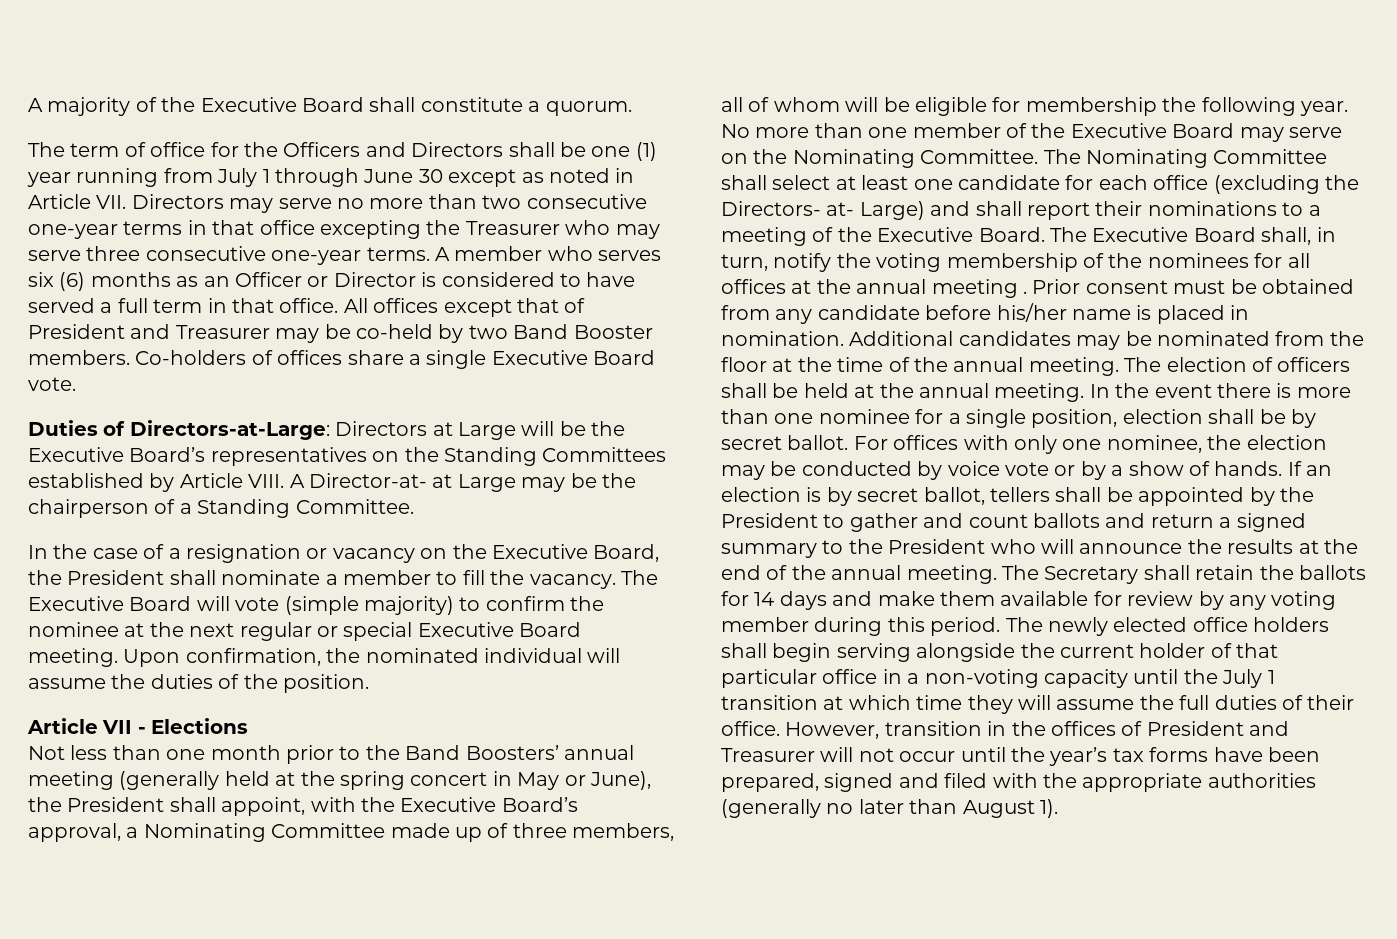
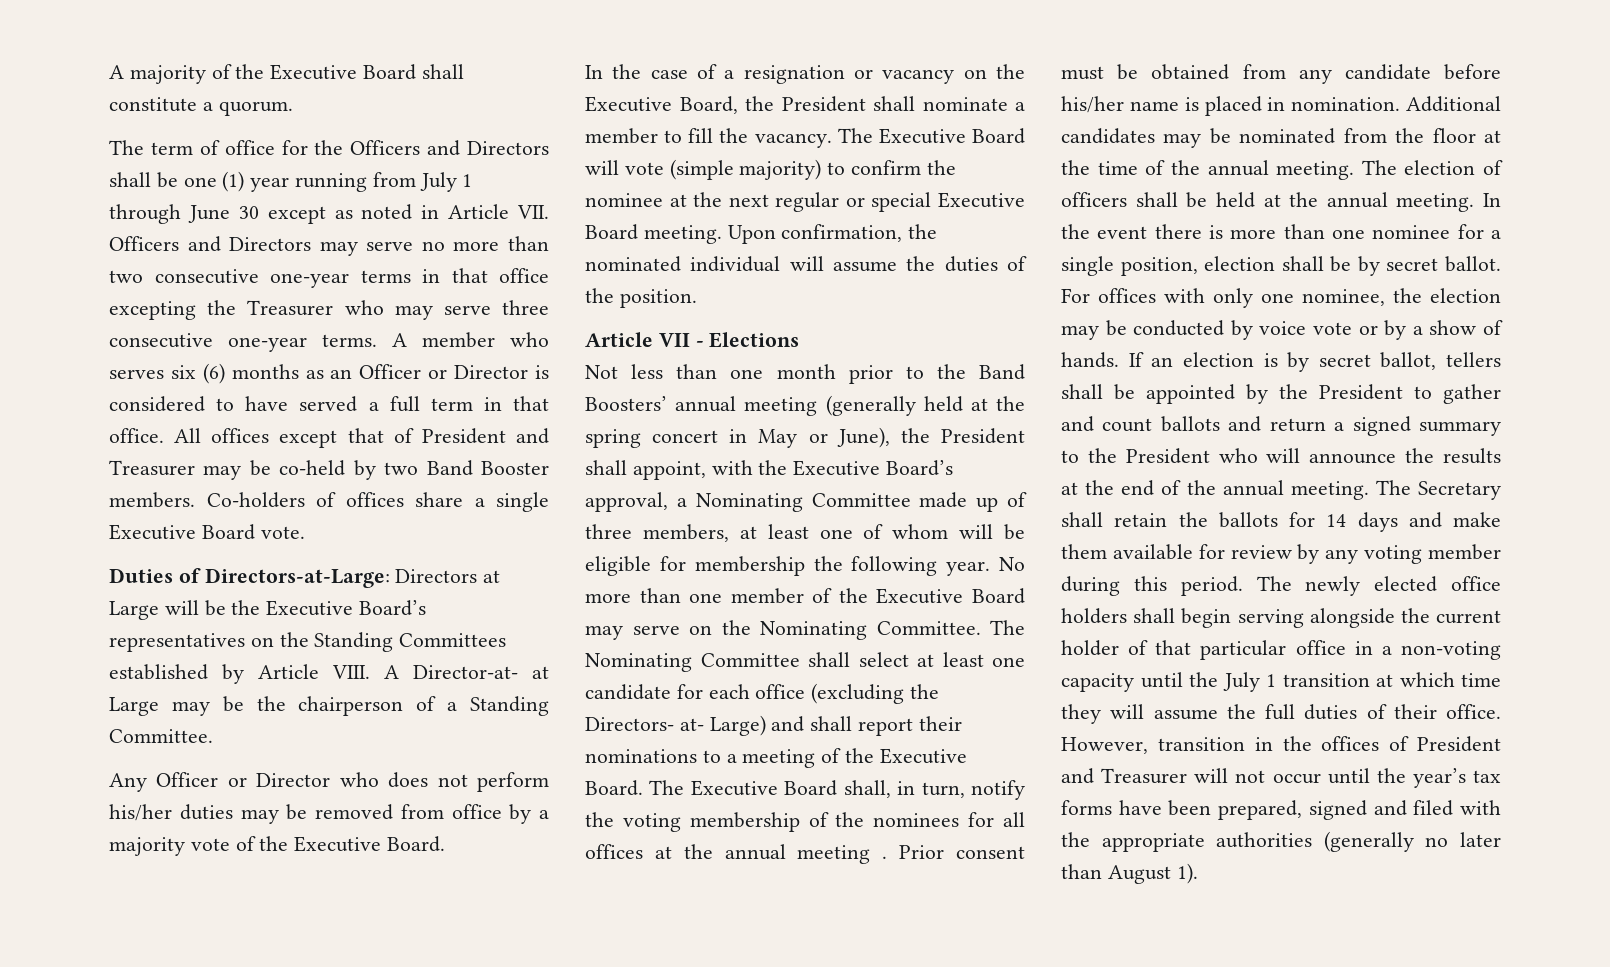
(127, 202) none -> [109,236,221,252] Officers and
(414, 506) none -> [109,772,549,792] [109,804,549,824] [109,836,446,856] // Any Officer or Director who does not perform his/her duties may be removed from office by a majority vote of the Executive Board.
[721,97,743,112] all -> [739,524,853,539] at least one

